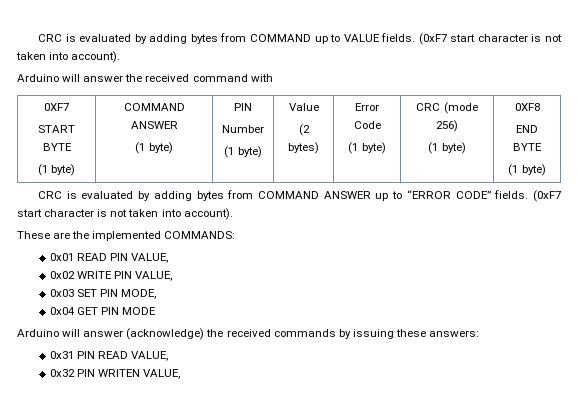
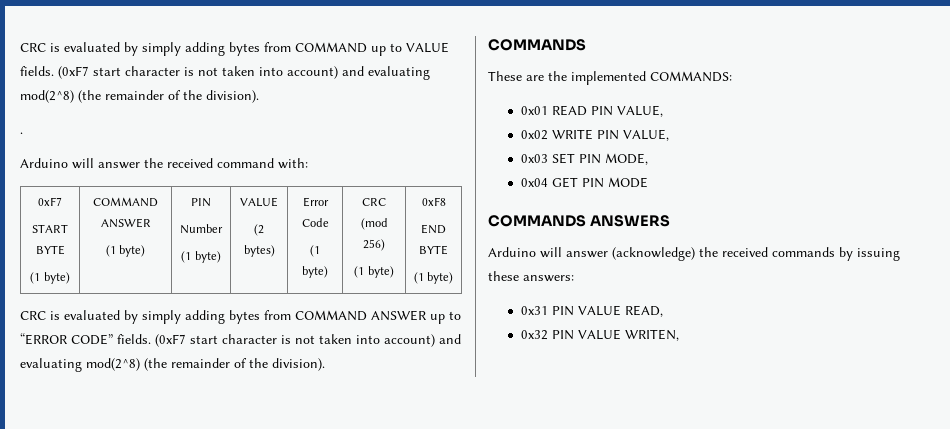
[38,34,147,44] CRC is evaluated by -> [20,42,181,56] CRC is evaluated by simply
[71,51,121,63] account). -> [287,66,430,80] [20,90,259,103] [20,132,23,134] account) and evaluating mod(2^8) (the remainder of the division). // .
[250,74,273,82] [44,103,69,111] with // 0XF7 -> [278,158,308,169] [38,197,62,206] with: // 0xF7
[288,103,319,111] Value -> [240,197,278,207] VALUE
[443,102,478,114] (mode -> [360,218,388,230] (mod
[514,103,540,111] 0XF8 -> [421,197,446,206] 0xF8
(151, 196) none -> [142,310,181,324] simply
[183,208,233,220] account). -> [384,334,461,347] [20,358,325,372] [488,39,586,51] account) and evaluating mod(2^8) (the remainder of the division). // COMMANDS
(157, 311) none -> [488,215,670,227] // COMMANDS ANSWERS
[98,351,169,361] READ VALUE, -> [577,305,663,317] VALUE READ,
[98,369,181,379] WRITEN VALUE, -> [577,329,679,341] VALUE WRITEN,

